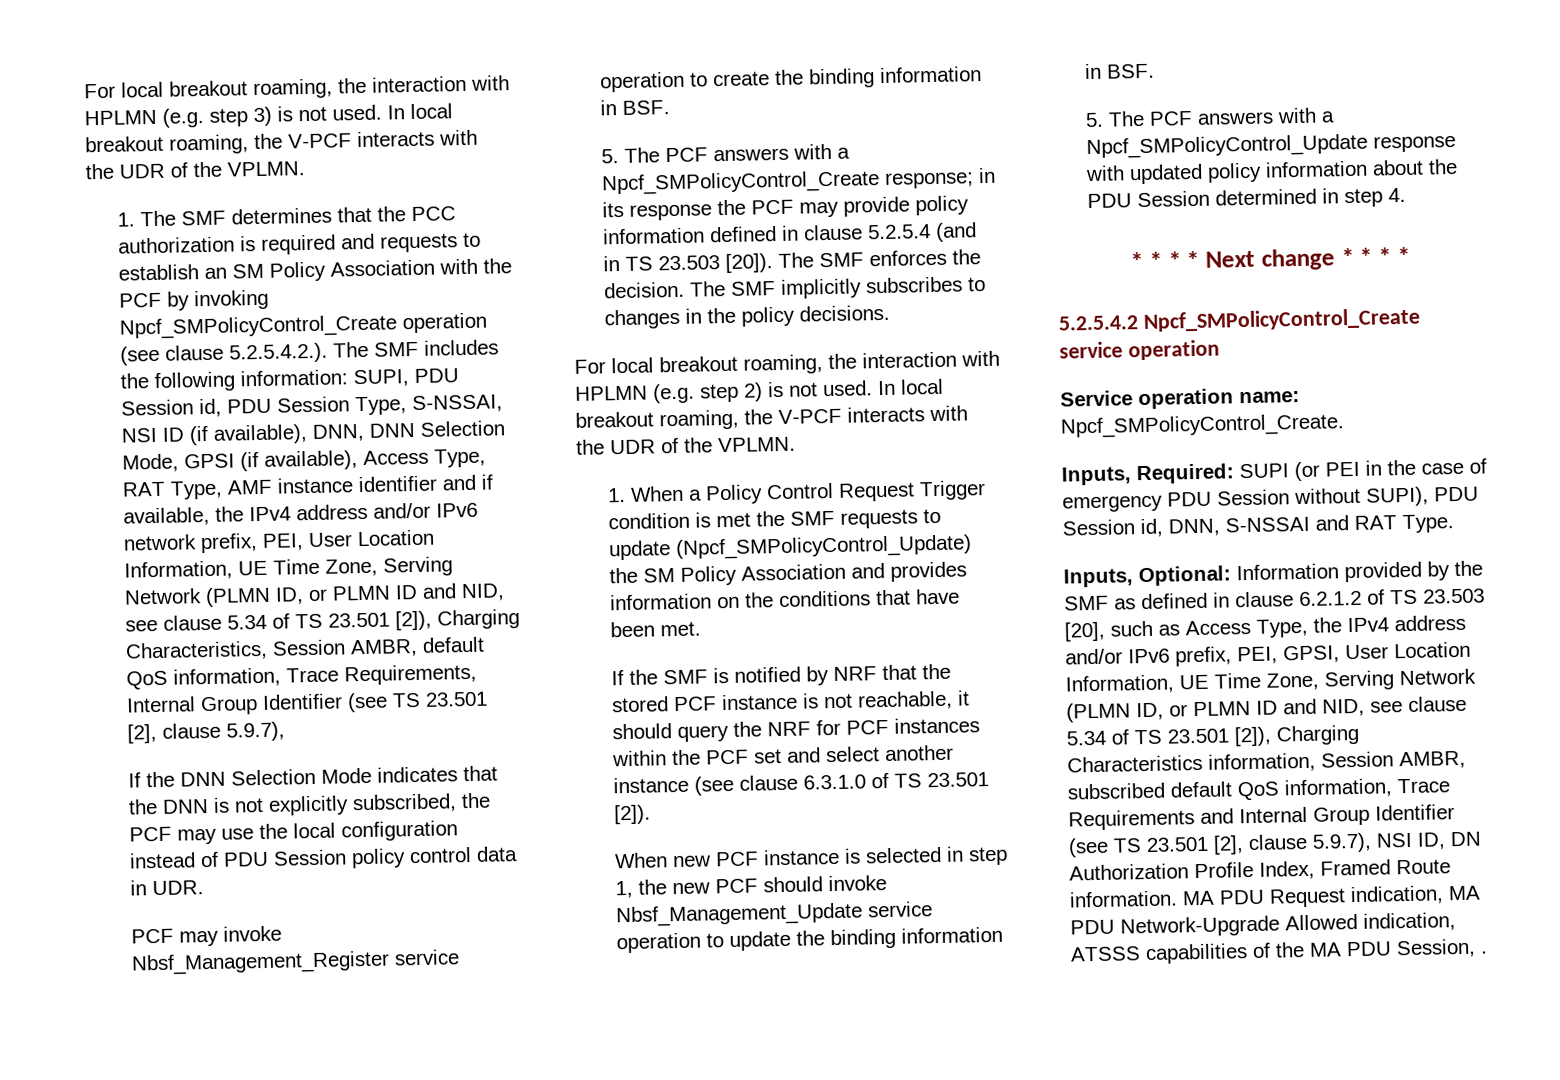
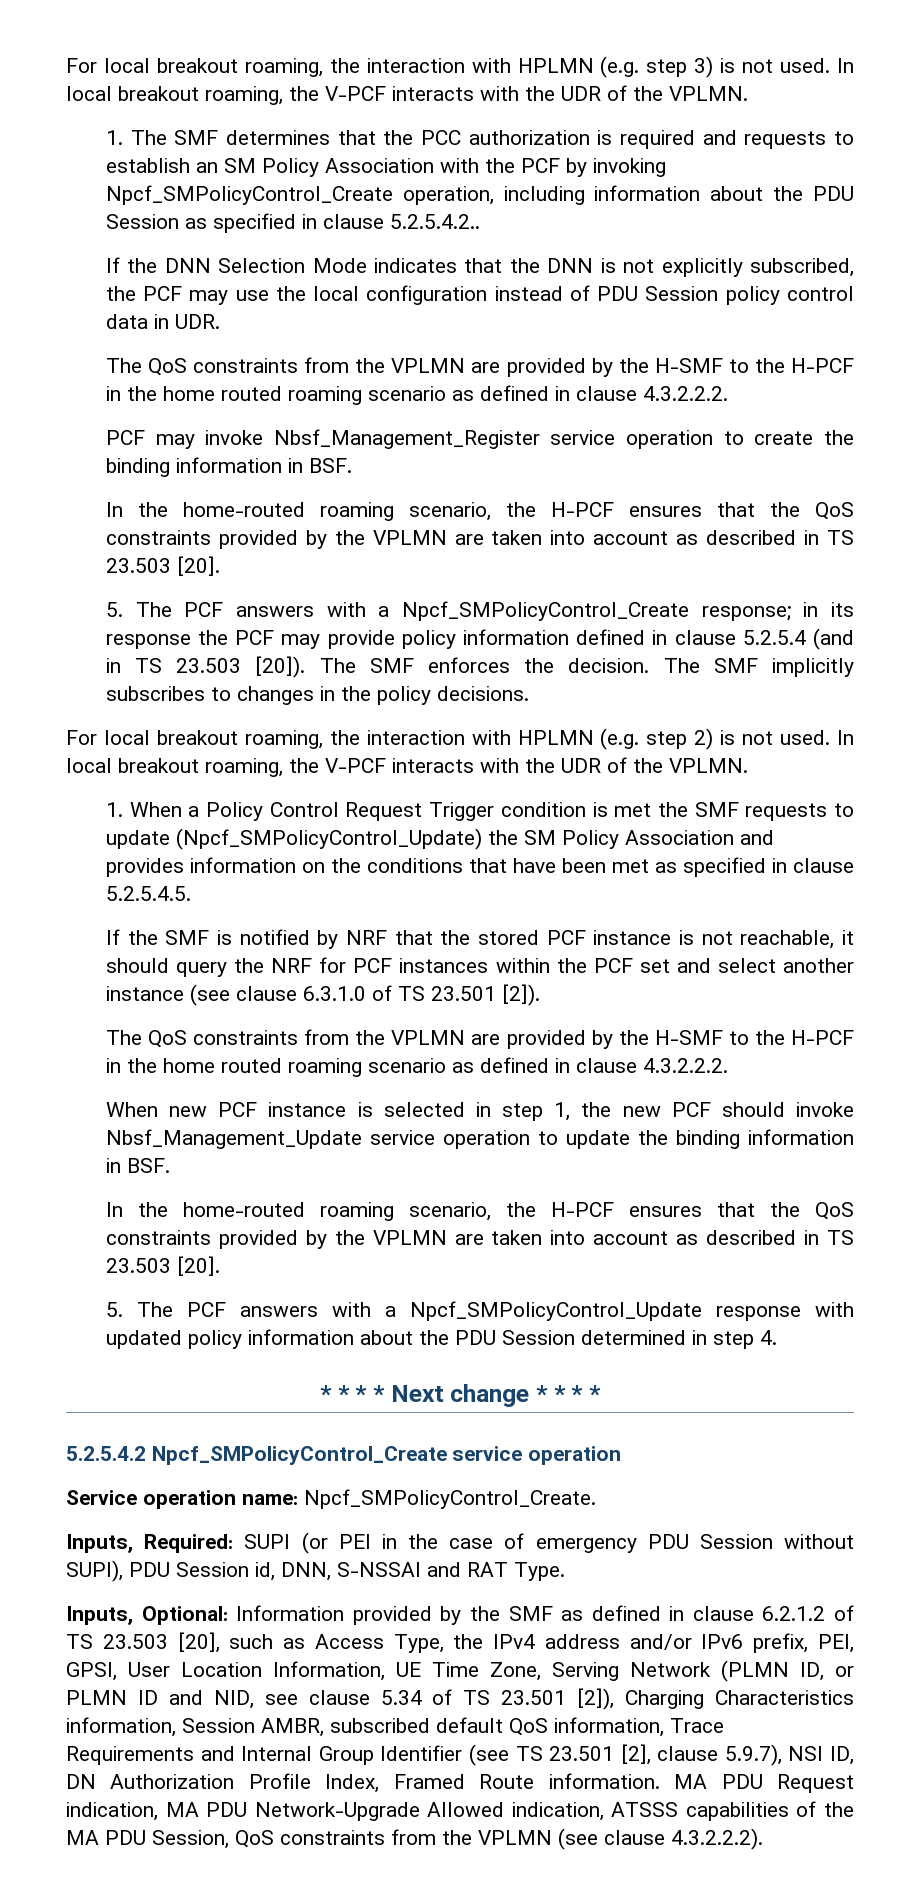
[401,312,487,334] [119,339,499,366] [119,368,459,392] [120,394,503,418] [120,420,505,446] [121,448,486,473] [121,474,493,500] [122,502,478,527] [122,529,435,554] [123,556,453,581] [123,583,505,608] [124,609,520,632] [124,636,485,662] [125,663,477,690] [125,691,488,716] [126,721,285,744] operation (see clause 5.2.5.4.2.). The SMF includes the following information: SUPI, PDU Session id, PDU Session Type, S-NSSAI, NSI ID (if available), DNN, DNN Selection Mode, GPSI (if available), Access Type, RAT Type, AMF instance identifier and if available, the IPv4 address and/or IPv6 network prefix, PEI, User Location Information, UE Time Zone, Serving Network (PLMN ID, or PLMN ID and NID, see clause 5.34 of TS 23.501 [2]), Charging Characteristics, Session AMBR, default QoS information, Trace Requirements, Internal Group Identifier (see TS 23.501 [2], clause 5.9.7), -> [402,185,854,205] [105,213,480,233] operation, including information about the PDU Session as specified in clause 5.2.5.4.2..
(204, 888) none -> [105,357,854,377] [105,385,728,405] // The QoS constraints from the VPLMN are provided by the H-SMF to the H-PCF in the home routed roaming scenario as defined in clause 4.3.2.2.2.
(670, 107) none -> [105,502,855,521] [105,530,854,549] [105,556,220,576] // In the home-routed roaming scenario, the H-PCF ensures that the QoS constraints provided by the VPLMN are taken into account as described in TS 23.503 [20].
[659,621,701,637] met. -> [611,857,855,877] [105,886,191,901] met as specified in clause 5.2.5.4.5.
(651, 814) none -> [105,1029,854,1049] [105,1057,728,1077] // The QoS constraints from the VPLMN are provided by the H-SMF to the H-PCF in the home routed roaming scenario as defined in clause 4.3.2.2.2.
(1155, 71) none -> [105,1202,855,1221] [105,1230,854,1249] [105,1256,220,1276] // In the home-routed roaming scenario, the H-PCF ensures that the QoS constraints provided by the VPLMN are taken into account as described in TS 23.503 [20].
[1481,950,1488,954] . -> [235,1828,763,1850] QoS constraints from the VPLMN (see clause 4.3.2.2.2).

